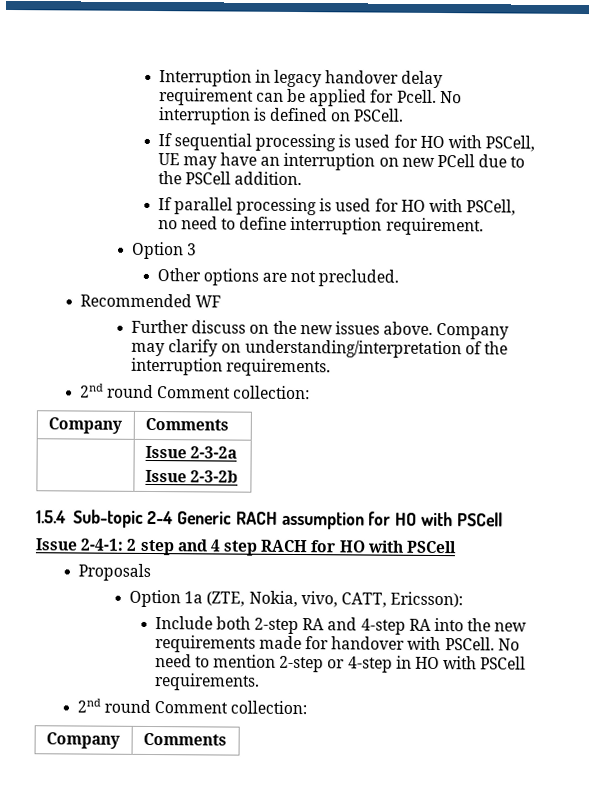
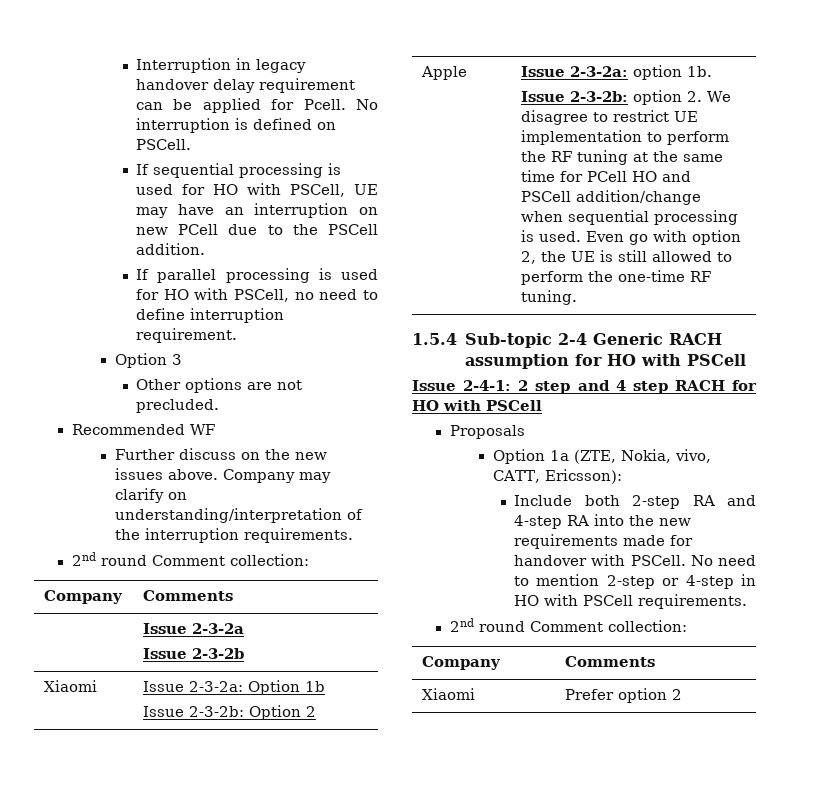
(238, 476) none -> [44,680,98,692] [143,680,326,695] [143,705,317,720] [421,66,468,80] [521,65,713,80] [521,90,732,105] [521,110,699,125] [521,130,730,145] [521,150,724,165] [521,170,692,182] [521,190,702,205] [521,210,739,225] [521,230,742,245] [521,250,733,264] [521,270,712,285] [521,290,578,305] // Xiaomi | Issue 2-3-2a: Option 1b // Issue 2-3-2b: Option 2 // Apple | Issue 2-3-2a: option 1b. // Issue 2-3-2b: option 2. We disagree to restrict UE implementation to perform the RF tuning at the same time for PCell HO and PSCell addition/change when sequential processing is used. Even go with option 2, the UE is still allowed to perform the one-time RF tuning.
(227, 739) none -> [422,688,476,700] [565,688,683,703] // Xiaomi | Prefer option 2

